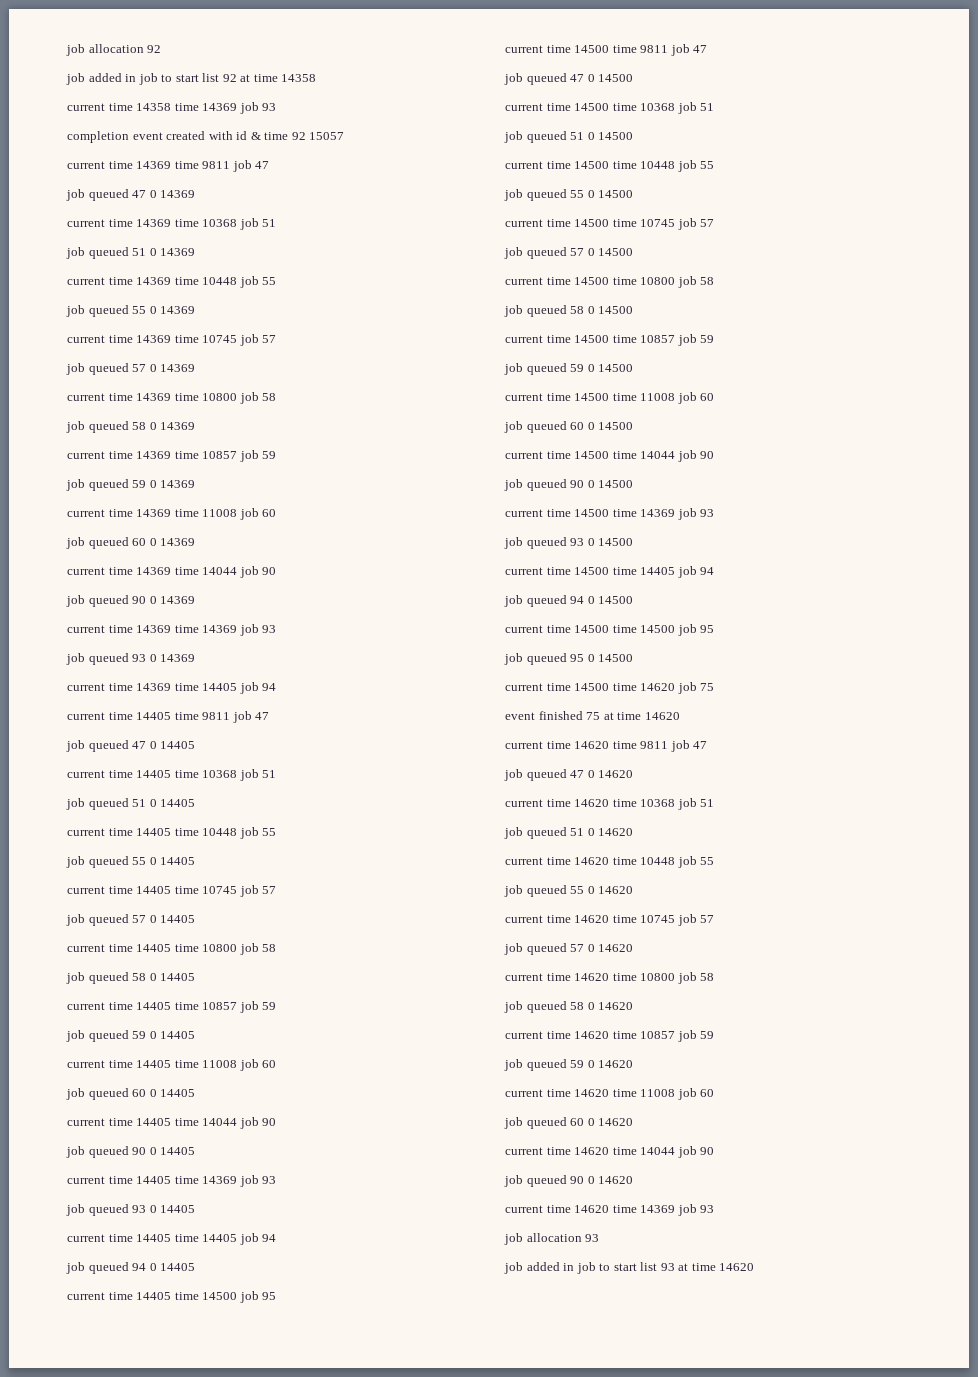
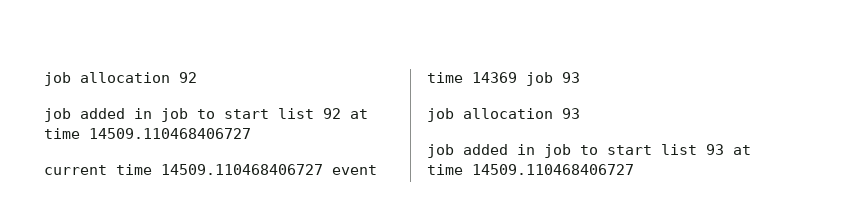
[281,74,317,82] [67,102,277,114] [67,131,345,143] [67,160,270,172] [66,189,196,201] [67,218,277,230] [66,247,196,259] [67,276,277,288] [66,305,196,317] [67,334,277,346] [66,363,196,375] [67,392,277,404] [66,421,196,433] [67,450,277,462] [66,479,196,491] [67,508,277,520] [66,537,196,549] [67,566,277,578] [66,595,196,607] [67,624,277,636] [66,653,196,665] [67,682,277,694] [67,711,270,723] [66,740,196,752] [67,769,277,781] [66,798,196,810] [67,827,277,839] [66,856,196,868] [67,885,277,897] [66,914,196,926] [67,943,277,955] [66,972,196,984] [67,1001,277,1013] [66,1030,196,1042] [67,1059,277,1071] [66,1088,196,1100] [67,1117,277,1129] [66,1146,196,1158] [67,1175,277,1187] [66,1204,196,1216] [67,1233,277,1245] [66,1262,196,1274] [67,1291,277,1303] [505,44,708,56] [504,73,634,85] [505,102,715,114] [504,131,634,143] [505,160,715,172] [504,189,634,201] [505,218,715,230] [504,247,634,259] [505,276,715,288] [504,305,634,317] [505,334,715,346] [504,363,634,375] [505,392,715,404] [504,421,634,433] [505,450,715,462] [504,479,634,491] [505,508,715,520] [504,537,634,549] [505,566,715,578] [504,595,634,607] [505,624,715,636] [504,653,634,665] [505,682,715,694] [505,711,680,720] [505,740,708,752] [504,769,634,781] [505,798,715,810] [504,827,634,839] [505,856,715,868] [504,885,634,897] [505,914,715,926] [504,943,634,955] [505,972,715,984] [504,1001,634,1013] [505,1030,715,1042] [504,1059,634,1071] [505,1088,715,1100] [504,1117,634,1129] [505,1146,715,1158] [504,1175,634,1187] [505,1205,610,1213] 14358 // current time 14358 time 14369 job 93 // completion event created with id & time 92 15057 // current time 14369 time 9811 job 47 // job queued 47 0 14369 // current time 14369 time 10368 job 51 // job queued 51 0 14369 // current time 14369 time 10448 job 55 // job queued 55 0 14369 // current time 14369 time 10745 job 57 // job queued 57 0 14369 // current time 14369 time 10800 job 58 // job queued 58 0 14369 // current time 14369 time 10857 job 59 // job queued 59 0 14369 // current time 14369 time 11008 job 60 // job queued 60 0 14369 // current time 14369 time 14044 job 90 // job queued 90 0 14369 // current time 14369 time 14369 job 93 // job queued 93 0 14369 // current time 14369 time 14405 job 94 // current time 14405 time 9811 job 47 // job queued 47 0 14405 // current time 14405 time 10368 job 51 // job queued 51 0 14405 // current time 14405 time 10448 job 55 // job queued 55 0 14405 // current time 14405 time 10745 job 57 // job queued 57 0 14405 // current time 14405 time 10800 job 58 // job queued 58 0 14405 // current time 14405 time 10857 job 59 // job queued 59 0 14405 // current time 14405 time 11008 job 60 // job queued 60 0 14405 // current time 14405 time 14044 job 90 // job queued 90 0 14405 // current time 14405 time 14369 job 93 // job queued 93 0 14405 // current time 14405 time 14405 job 94 // job queued 94 0 14405 // current time 14405 time 14500 job 95 // current time 14500 time 9811 job 47 // job queued 47 0 14500 // current time 14500 time 10368 job 51 // job queued 51 0 14500 // current time 14500 time 10448 job 55 // job queued 55 0 14500 // current time 14500 time 10745 job 57 // job queued 57 0 14500 // current time 14500 time 10800 job 58 // job queued 58 0 14500 // current time 14500 time 10857 job 59 // job queued 59 0 14500 // current time 14500 time 11008 job 60 // job queued 60 0 14500 // current time 14500 time 14044 job 90 // job queued 90 0 14500 // current time 14500 time 14369 job 93 // job queued 93 0 14500 // current time 14500 time 14405 job 94 // job queued 94 0 14500 // current time 14500 time 14500 job 95 // job queued 95 0 14500 // current time 14500 time 14620 job 75 // event finished 75 at time 14620 // current time 14620 time 9811 job 47 // job queued 47 0 14620 // current time 14620 time 10368 job 51 // job queued 51 0 14620 // current time 14620 time 10448 job 55 // job queued 55 0 14620 // current time 14620 time 10745 job 57 // job queued 57 0 14620 // current time 14620 time 10800 job 58 // job queued 58 0 14620 // current time 14620 time 10857 job 59 // job queued 59 0 14620 // current time 14620 time 11008 job 60 // job queued 60 0 14620 // current time 14620 time 14044 job 90 // job queued 90 0 14620 // current time 14620 -> [89,128,251,139] [44,164,377,175] 14509.110468406727 // current time 14509.110468406727 event
[719,1263,755,1271] 14620 -> [472,164,634,175] 14509.110468406727

